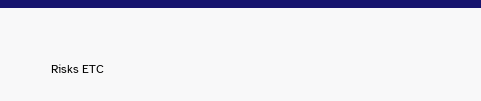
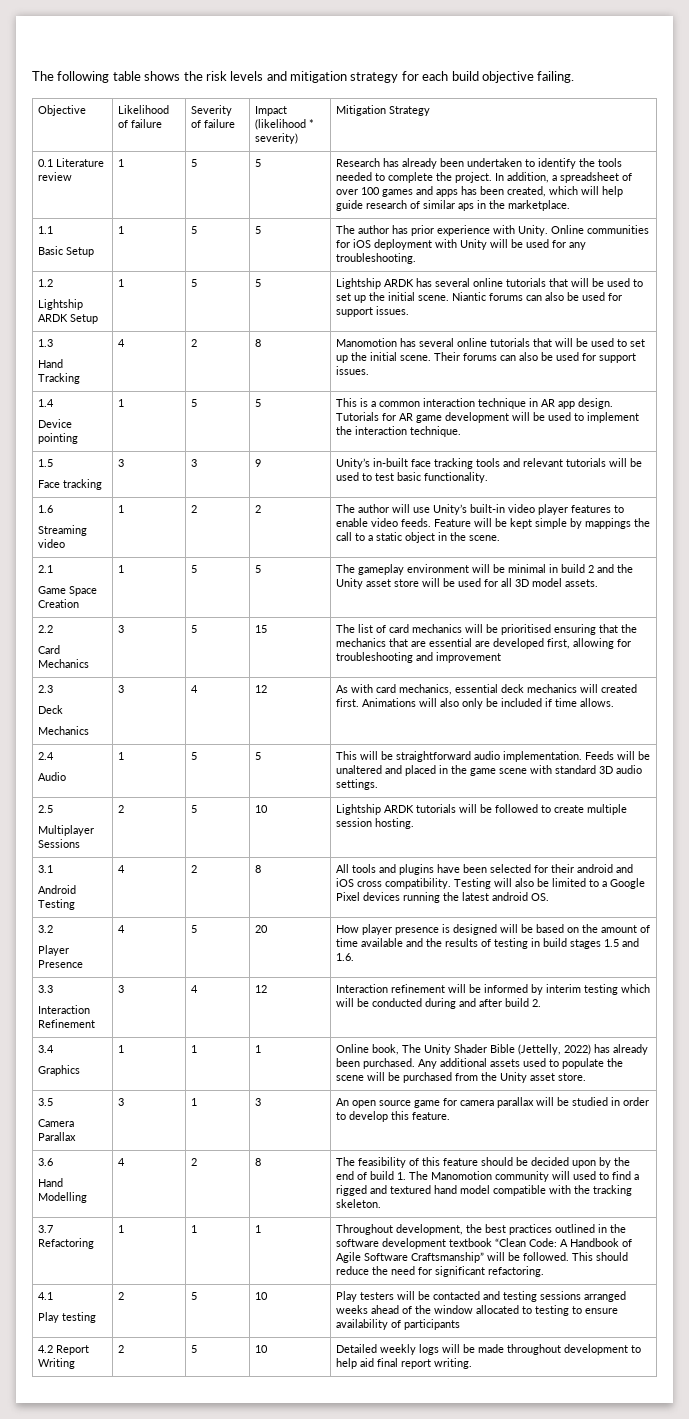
[51,64,105,73] Risks ETC -> [32,71,575,83] [38,105,87,116] [118,105,170,114] [118,119,163,128] [191,105,233,116] [191,119,236,128] [255,106,288,116] [255,119,315,130] [255,133,299,144] [336,105,431,116] [38,158,105,167] [38,172,73,181] [118,159,125,167] [191,159,198,167] [255,159,262,167] [336,158,623,169] [336,172,633,183] [336,186,624,197] [336,200,571,211] [38,226,54,234] [38,246,95,257] [118,226,125,234] [191,226,198,234] [255,226,262,234] [336,225,650,236] [336,239,587,250] [336,253,417,264] [38,279,54,287] [38,299,84,310] [38,314,99,324] [118,279,125,287] [191,279,198,287] [255,279,262,287] [336,278,644,289] [336,292,623,303] [336,306,410,317] [38,339,54,347] [38,359,64,368] [38,373,81,384] [118,339,126,347] [191,339,198,347] [255,339,262,347] [336,338,646,347] [336,352,637,363] [336,366,370,375] [38,399,55,407] [38,419,73,428] [38,433,79,444] [118,399,125,407] [191,399,198,407] [255,399,262,407] [336,398,614,409] [336,412,640,423] [336,426,462,437] [38,459,54,467] [38,479,103,490] [118,459,125,467] [191,459,198,467] [255,459,262,467] [336,458,643,469] [336,472,489,483] [38,505,54,513] [38,525,88,536] [38,539,66,548] [118,505,125,513] [191,505,198,513] [255,505,262,513] [336,504,625,515] [336,518,651,529] [336,532,501,543] [38,565,54,573] [38,586,98,596] [38,599,80,608] [118,565,125,573] [191,565,198,573] [255,565,262,573] [336,564,634,575] [336,578,599,589] [38,625,54,633] [38,645,61,654] [38,659,90,668] [118,625,125,633] [191,625,198,633] [255,625,268,633] [336,624,638,635] [336,638,632,649] [336,652,502,663] [38,685,54,693] [38,705,64,714] [38,726,90,735] [118,685,125,693] [191,685,199,693] [255,685,268,693] [336,684,638,695] [336,698,615,709] [38,752,55,760] [38,772,67,781] [118,752,125,760] [191,752,198,760] [255,752,262,760] [336,751,651,762] [336,765,643,776] [336,779,379,790] [38,805,54,813] [38,825,95,836] [38,839,81,848] [118,805,125,813] [191,805,198,813] [255,805,269,813] [336,804,628,815] [336,818,415,829] [38,865,54,873] [38,885,77,894] [38,899,76,910] [118,865,126,873] [191,865,198,873] [255,865,262,873] [336,864,634,875] [336,878,646,889] [336,892,550,903] [38,925,54,933] [38,945,70,956] [38,960,84,968] [118,925,126,933] [191,925,198,933] [255,925,269,933] [336,924,651,935] [336,938,640,949] [336,953,355,961] [38,985,54,993] [38,1005,91,1014] [38,1019,96,1028] [118,985,125,993] [191,985,199,993] [255,985,268,993] [336,984,651,995] [336,998,542,1009] [38,1045,55,1053] [38,1065,81,1076] [118,1045,125,1053] [191,1045,198,1053] [255,1045,262,1053] [336,1044,649,1055] [336,1058,624,1069] [336,1072,587,1083] [38,1098,54,1106] [38,1119,75,1127] [38,1132,77,1141] [118,1098,125,1106] [191,1098,198,1106] [255,1098,262,1106] [336,1097,650,1108] [336,1111,451,1122] [38,1158,54,1166] [38,1178,64,1187] [38,1192,88,1203] [118,1158,126,1166] [191,1158,198,1166] [255,1158,262,1166] [336,1157,631,1168] [336,1171,640,1182] [336,1185,633,1196] [336,1199,382,1208] [38,1225,54,1233] [38,1238,95,1249] [118,1225,125,1233] [191,1225,198,1233] [255,1225,262,1233] [336,1224,627,1235] [336,1238,633,1249] [336,1252,629,1263] [336,1266,545,1277] [38,1292,54,1300] [38,1312,97,1323] [118,1292,125,1300] [191,1292,198,1300] [255,1292,269,1300] [336,1291,627,1302] [336,1305,619,1316] [336,1319,461,1330] [38,1345,90,1355] [38,1358,76,1369] [118,1345,125,1353] [191,1345,198,1353] [255,1345,269,1353] [336,1344,642,1355] [336,1358,473,1369] The following table shows the risk levels and mitigation strategy for each build objective failing. // Objective | Likelihood of failure | Severity of failure | Impact (likelihood * severity) | Mitigation Strategy // 0.1 Literature review | 1 | 5 | 5 | Research has already been undertaken to identify the tools needed to complete the project. In addition, a spreadsheet of over 100 games and apps has been created, which will help guide research of similar aps in the marketplace. // 1.1 // Basic Setup | 1 | 5 | 5 | The author has prior experience with Unity. Online communities for iOS deployment with Unity will be used for any troubleshooting. // 1.2 // Lightship ARDK Setup | 1 | 5 | 5 | Lightship ARDK has several online tutorials that will be used to set up the initial scene. Niantic forums can also be used for support issues. // 1.3 // Hand Tracking | 4 | 2 | 8 | Manomotion has several online tutorials that will be used to set up the initial scene. Their forums can also be used for support issues. // 1.4 // Device pointing | 1 | 5 | 5 | This is a common interaction technique in AR app design. Tutorials for AR game development will be used to implement the interaction technique. // 1.5 // Face tracking | 3 | 3 | 9 | Unity’s in-built face tracking tools and relevant tutorials will be used to test basic functionality. // 1.6 // Streaming video | 1 | 2 | 2 | The author will use Unity’s built-in video player features to enable video feeds. Feature will be kept simple by mappings the call to a static object in the scene. // 2.1 // Game Space Creation | 1 | 5 | 5 | The gameplay environment will be minimal in build 2 and the Unity asset store will be used for all 3D model assets. // 2.2 // Card Mechanics | 3 | 5 | 15 | The list of card mechanics will be prioritised ensuring that the mechanics that are essential are developed first, allowing for troubleshooting and improvement // 2.3 // Deck // Mechanics | 3 | 4 | 12 | As with card mechanics, essential deck mechanics will created first. Animations will also only be included if time allows. // 2.4 // Audio | 1 | 5 | 5 | This will be straightforward audio implementation. Feeds will be unaltered and placed in the game scene with standard 3D audio settings. // 2.5 // Multiplayer Sessions | 2 | 5 | 10 | Lightship ARDK tutorials will be followed to create multiple session hosting. // 3.1 // Android Testing | 4 | 2 | 8 | All tools and plugins have been selected for their android and iOS cross compatibility. Testing will also be limited to a Google Pixel devices running the latest android OS. // 3.2 // Player Presence | 4 | 5 | 20 | How player presence is designed will be based on the amount of time available and the results of testing in build stages 1.5 and 1.6. // 3.3 // Interaction Refinement | 3 | 4 | 12 | Interaction refinement will be informed by interim testing which will be conducted during and after build 2. // 3.4 // Graphics | 1 | 1 | 1 | Online book, The Unity Shader Bible (Jettelly, 2022) has already been purchased. Any additional assets used to populate the scene will be purchased from the Unity asset store. // 3.5 // Camera Parallax | 3 | 1 | 3 | An open source game for camera parallax will be studied in order to develop this feature. // 3.6 // Hand Modelling | 4 | 2 | 8 | The feasibility of this feature should be decided upon by the end of build 1. The Manomotion community will used to find a rigged and textured hand model compatible with the tracking skeleton. // 3.7 Refactoring | 1 | 1 | 1 | Throughout development, the best practices outlined in the software development textbook “Clean Code: A Handbook of Agile Software Craftsmanship” will be followed. This should reduce the need for significant refactoring. // 4.1 // Play testing | 2 | 5 | 10 | Play testers will be contacted and testing sessions arranged weeks ahead of the window allocated to testing to ensure availability of participants // 4.2 Report Writing | 2 | 5 | 10 | Detailed weekly logs will be made throughout development to help aid final report writing.

